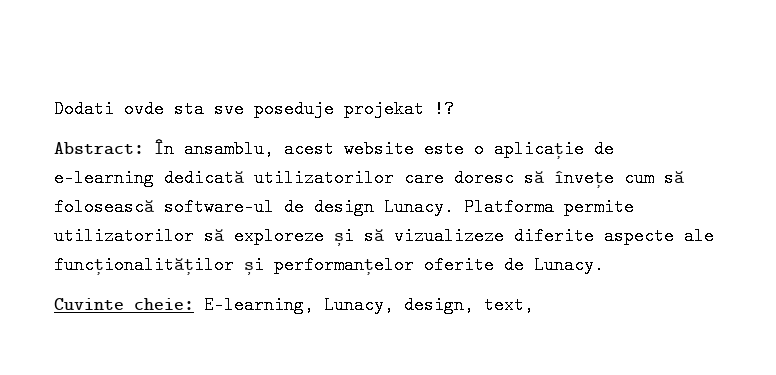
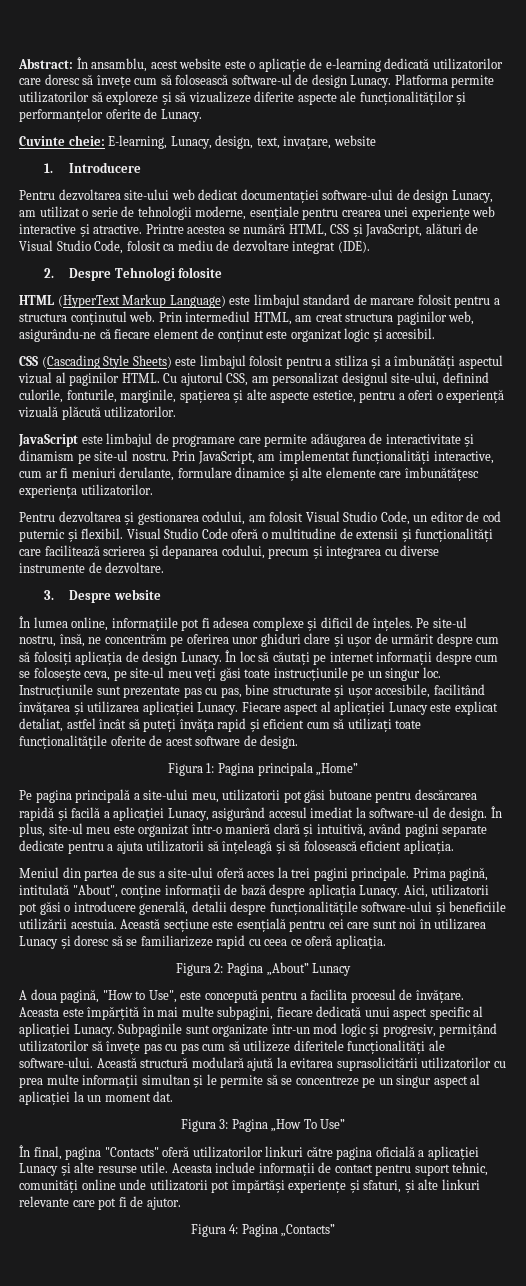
[54,100,454,118] Dodati ovde sta sve poseduje projekat !? // -> (18, 63) none
(534, 305) none -> [283,135,376,149] [44,162,142,173] [19,189,493,203] [19,206,496,220] [19,223,479,237] [19,240,370,254] [44,267,223,281] [19,294,500,308] [19,311,475,325] [19,328,436,342] [19,355,503,369] [18,372,489,386] [19,389,505,403] [18,406,177,420] [18,433,475,447] [19,450,494,464] [19,467,479,481] [19,484,153,498] [19,511,501,525] [19,528,494,542] [19,545,440,559] [19,562,165,574] [44,589,161,603] [19,616,467,631] [19,633,500,647] [19,650,499,665] [19,667,441,681] [19,684,485,698] [19,701,498,715] [19,718,422,732] [19,735,299,749] [167,762,359,776] [19,789,477,803] [19,806,502,821] [19,823,488,837] [19,840,454,854] [19,867,489,881] [19,884,490,898] [19,901,507,915] [19,918,487,932] [19,935,386,949] [175,962,352,976] [19,989,464,1003] [19,1006,484,1020] [19,1023,498,1037] [19,1040,445,1054] [19,1057,506,1071] [19,1074,481,1088] [19,1091,174,1105] [180,1119,346,1132] [19,1145,479,1160] [19,1162,489,1176] [19,1179,480,1193] [19,1196,181,1210] [190,1224,336,1237] invațare, website // 1. Introducere // Pentru dezvoltarea site-ului web dedicat documentației software-ului de design Lunacy, am utilizat o serie de tehnologii moderne, esențiale pentru crearea unei experiențe web interactive și atractive. Printre acestea se numără HTML, CSS și JavaScript, alături de Visual Studio Code, folosit ca mediu de dezvoltare integrat (IDE). // 2. Despre Tehnologi folosite // HTML (HyperText Markup Language) este limbajul standard de marcare folosit pentru a structura conținutul web. Prin intermediul HTML, am creat structura paginilor web, asigurându-ne că fiecare element de conținut este organizat logic și accesibil. // CSS (Cascading Style Sheets) este limbajul folosit pentru a stiliza și a îmbunătăți aspectul vizual al paginilor HTML. Cu ajutorul CSS, am personalizat designul site-ului, definind culorile, fonturile, marginile, spațierea și alte aspecte estetice, pentru a oferi o experiență vizuală plăcută utilizatorilor. // JavaScript este limbajul de programare care permite adăugarea de interactivitate și dinamism pe site-ul nostru. Prin JavaScript, am implementat funcționalități interactive, cum ar fi meniuri derulante, formulare dinamice și alte elemente care îmbunătățesc experiența utilizatorilor. // Pentru dezvoltarea și gestionarea codului, am folosit Visual Studio Code, un editor de cod puternic și flexibil. Visual Studio Code oferă o multitudine de extensii și funcționalități care facilitează scrierea și depanarea codului, precum și integrarea cu diverse instrumente de dezvoltare. // 3. Despre website // În lumea online, informațiile pot fi adesea complexe și dificil de înțeles. Pe site-ul nostru, însă, ne concentrăm pe oferirea unor ghiduri clare și ușor de urmărit despre cum să folosiți aplicația de design Lunacy. În loc să căutați pe internet informații despre cum se folosește ceva, pe site-ul meu veți găsi toate instrucțiunile pe un singur loc. Instrucțiunile sunt prezentate pas cu pas, bine structurate și ușor accesibile, facilitând învățarea și utilizarea aplicației Lunacy. Fiecare aspect al aplicației Lunacy este explicat detaliat, astfel încât să puteți învăța rapid și eficient cum să utilizați toate funcționalitățile oferite de acest software de design. // Figura 1: Pagina principala „Home” // Pe pagina principală a site-ului meu, utilizatorii pot găsi butoane pentru descărcarea rapidă și facilă a aplicației Lunacy, asigurând accesul imediat la software-ul de design. În plus, site-ul meu este organizat într-o manieră clară și intuitivă, având pagini separate dedicate pentru a ajuta utilizatorii să înțeleagă și să folosească eficient aplicația. // Meniul din partea de sus a site-ului oferă acces la trei pagini principale. Prima pagină, intitulată "About", conține informații de bază despre aplicația Lunacy. Aici, utilizatorii pot găsi o introducere generală, detalii despre funcționalitățile software-ului și beneficiile utilizării acestuia. Această secțiune este esențială pentru cei care sunt noi în utilizarea Lunacy și doresc să se familiarizeze rapid cu ceea ce oferă aplicația. // Figura 2: Pagina „About” Lunacy // A doua pagină, "How to Use", este concepută pentru a facilita procesul de învățare. Aceasta este împărțită în mai multe subpagini, fiecare dedicată unui aspect specific al aplicației Lunacy. Subpaginile sunt organizate într-un mod logic și progresiv, permițând utilizatorilor să învețe pas cu pas cum să utilizeze diferitele funcționalități ale software-ului. Această structură modulară ajută la evitarea suprasolicitării utilizatorilor cu prea multe informații simultan și le permite să se concentreze pe un singur aspect al aplicației la un moment dat. // Figura 3: Pagina „How To Use” // În final, pagina "Contacts" oferă utilizatorilor linkuri către pagina oficială a aplicației Lunacy și alte resurse utile. Aceasta include informații de contact pentru suport tehnic, comunități online unde utilizatorii pot împărtăși experiențe și sfaturi, și alte linkuri relevante care pot fi de ajutor. // Figura 4: Pagina „Contacts”

